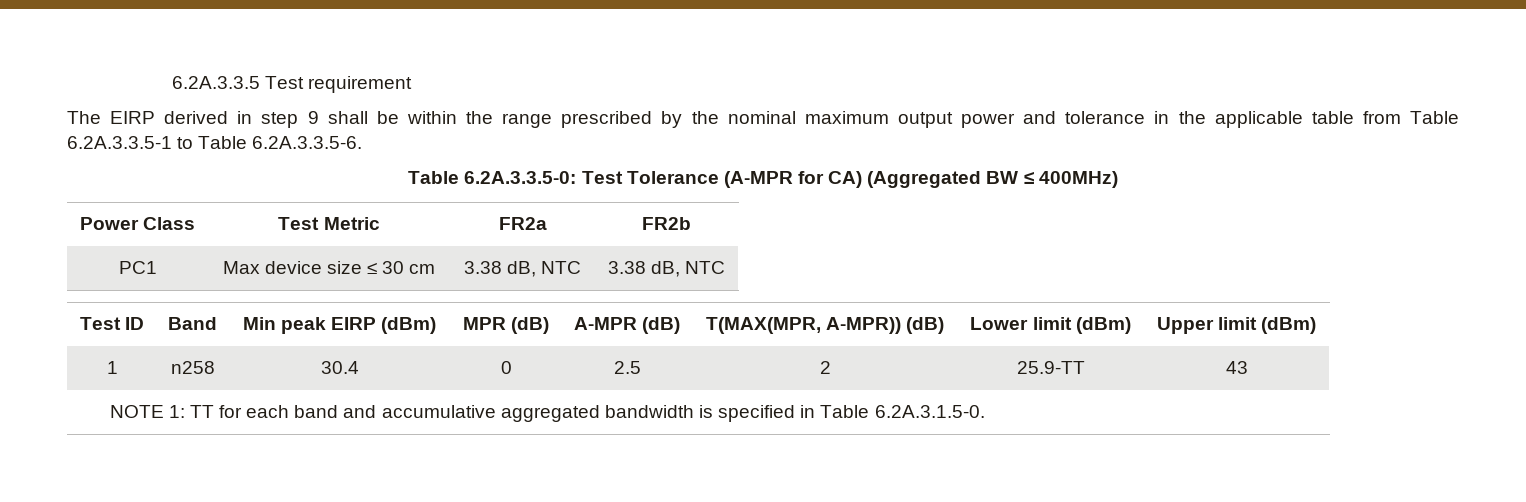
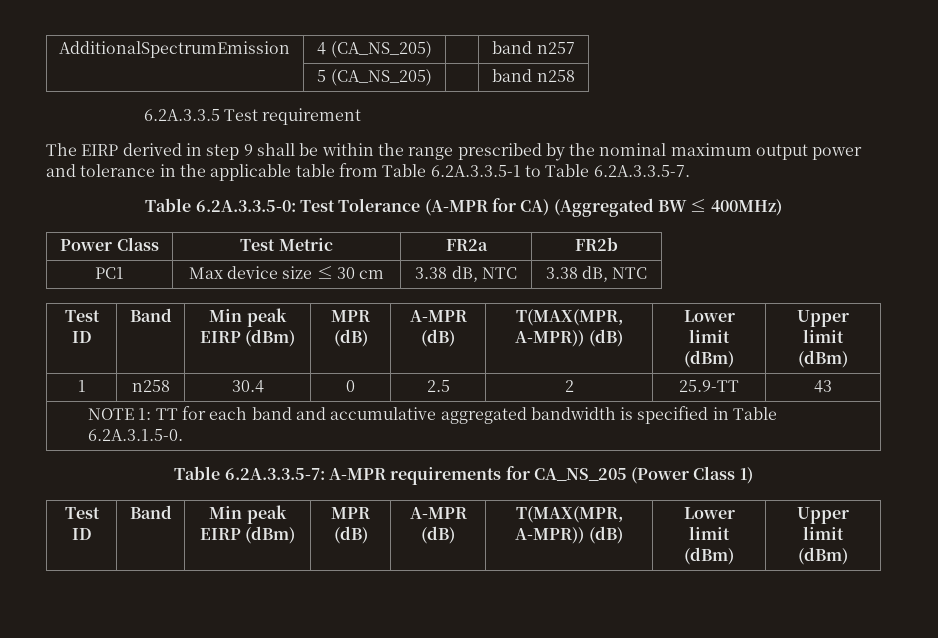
(171, 82) none -> [58,41,290,58] [317,41,432,58] [492,41,575,54] [317,69,432,86] [492,69,575,82] AdditionalSpectrumEmission | 4 (CA_NS_205) | | band n257 // | 5 (CA_NS_205) | | band n258 //
[252,136,363,149] 6.2A.3.3.5-6. -> [593,165,690,177] 6.2A.3.3.5-7.
(985, 411) none -> [174,466,753,485] [64,507,100,519] [71,528,92,540] [129,505,172,519] [209,505,287,524] [199,526,296,544] [331,507,370,519] [333,526,368,544] [409,507,467,519] [421,526,455,544] [515,506,623,523] [515,526,623,544] [683,507,735,519] [689,526,730,540] [684,547,734,565] [797,507,849,524] [803,526,844,540] [798,547,848,565] // Table 6.2A.3.3.5-7: A-MPR requirements for CA_NS_205 (Power Class 1) // Test ID | Band | Min peak EIRP (dBm) | MPR (dB) | A-MPR (dB) | T(MAX(MPR, A-MPR)) (dB) | Lower limit (dBm) | Upper limit (dBm)

